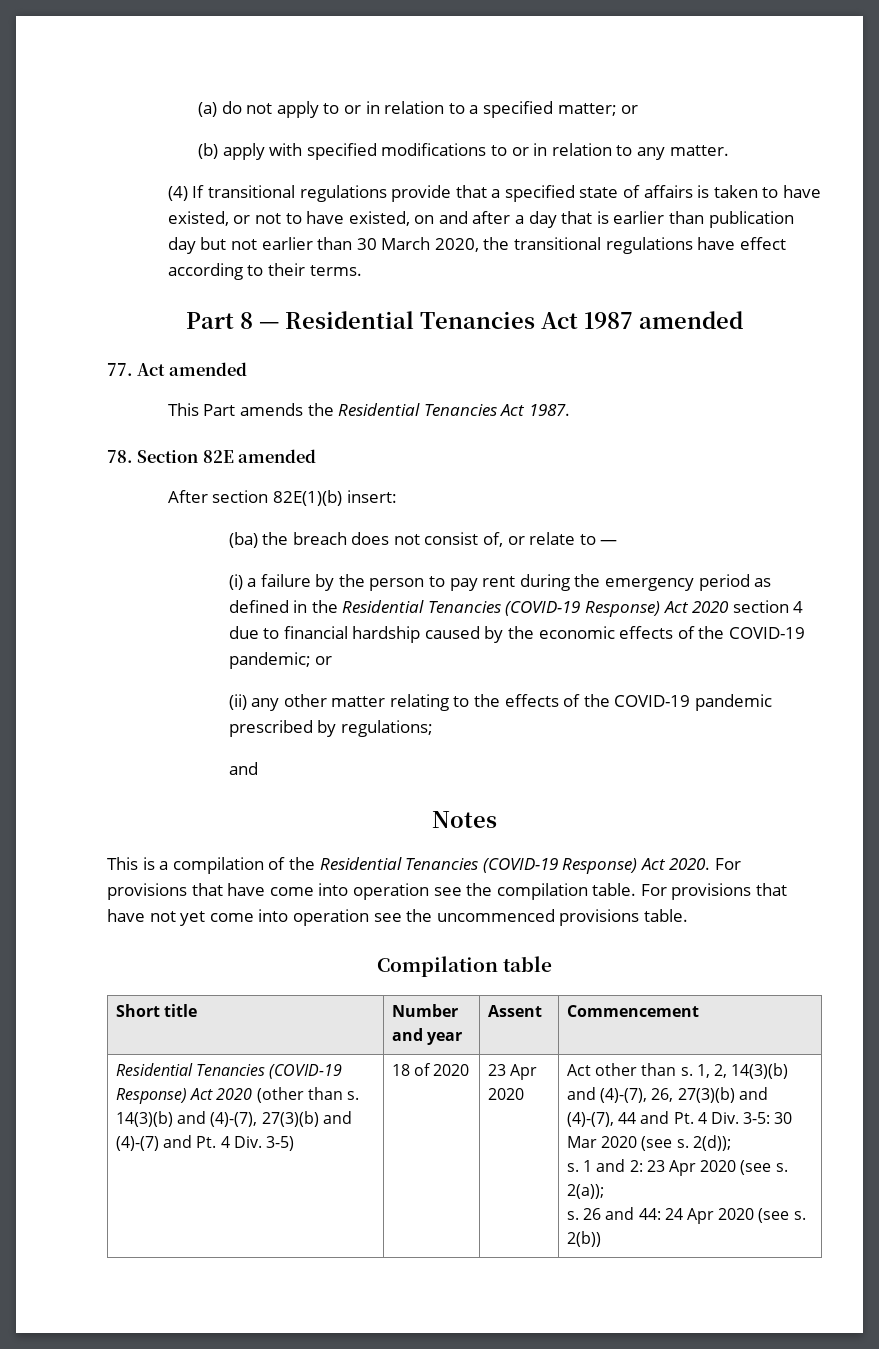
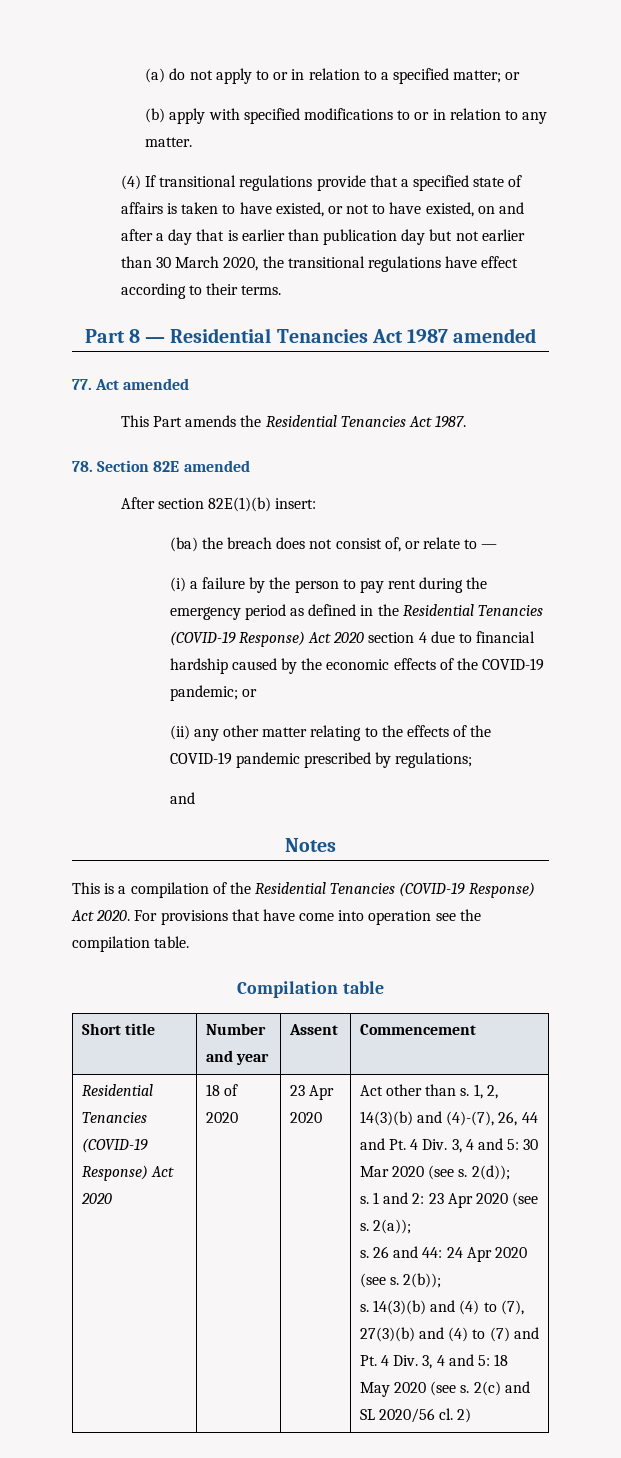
[640,883,788,900] [107,909,688,926] For provisions that have not yet come into operation see the uncommenced provisions table. -> (190, 942) none
[256,1087,360,1103] [116,1111,352,1127] [116,1135,295,1151] (other than s. 14(3)(b) and (4)-(7), 27(3)(b) and (4)-(7) and Pt. 4 Div. 3-5) -> (112, 1198) none
[677,1087,768,1103] [567,1112,615,1127] 27(3)(b) and (4)-(7), -> (518, 1118) none
[743,1112,771,1124] 3-5: -> [451,1138,520,1153] 3, 4 and 5:
[567,1231,602,1247] 2(b)) -> [403,1273,442,1288] [359,1300,524,1315] [359,1327,539,1342] [359,1354,509,1369] [359,1381,530,1397] [359,1408,472,1423] 2(b)); // s. 14(3)(b) and (4) to (7), 27(3)(b) and (4) to (7) and Pt. 4 Div. 3, 4 and 5: 18 May 2020 (see s. 2(c) and SL 2020/56 cl. 2)

